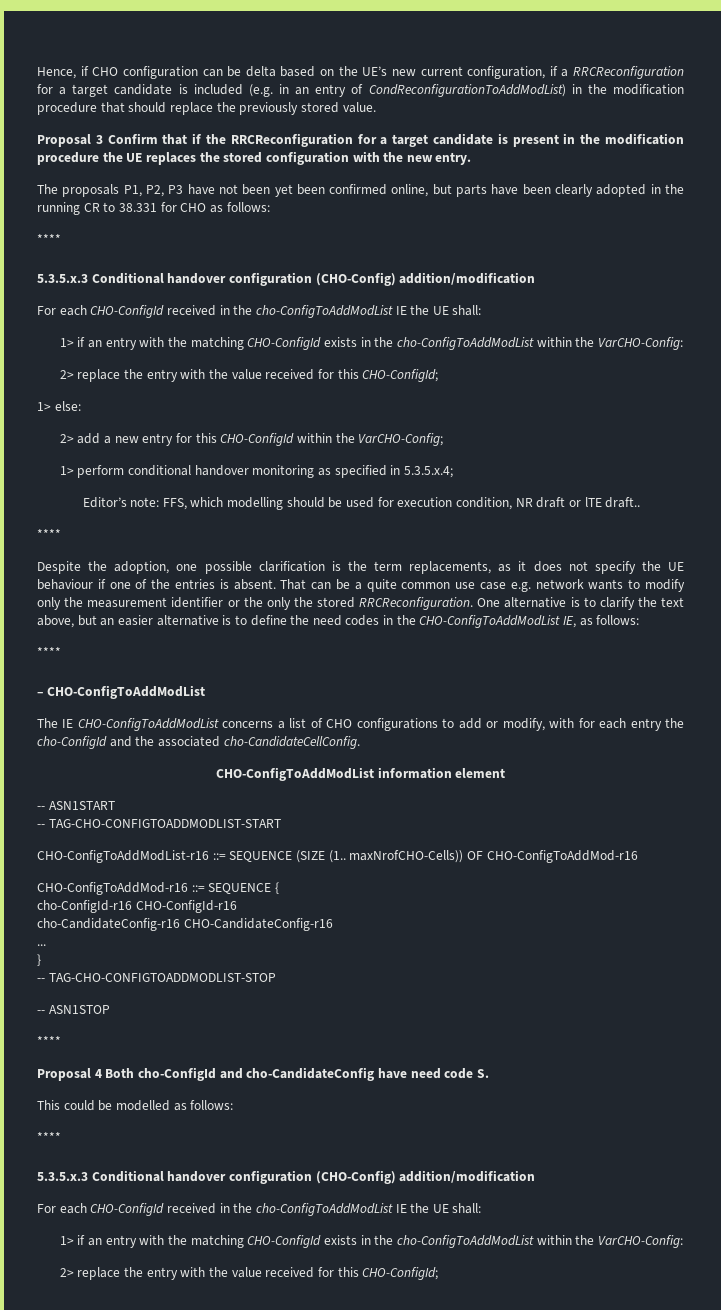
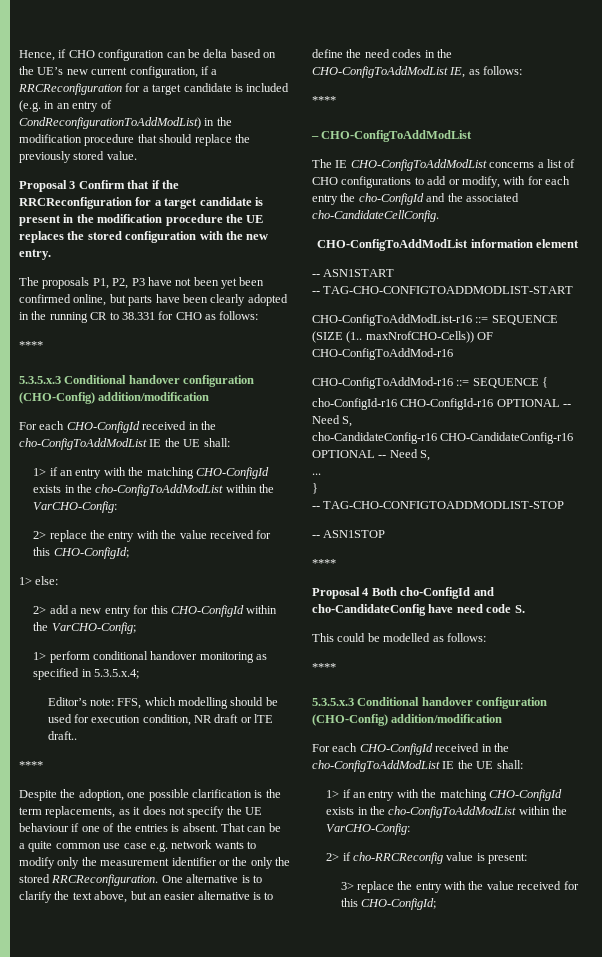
[37,918,333,931] // cho-CandidateConfig-r16 CHO-CandidateConfig-r16 -> [496,399,572,407] [312,415,353,427] [312,432,574,444] [312,449,431,461] OPTIONAL -- Need S, // cho-CandidateConfig-r16 CHO-CandidateConfig-r16 OPTIONAL -- Need S,
(74, 1272) none -> [342,852,528,864] [340,882,354,890] if cho-RRCReconfig value is present: // 3>

